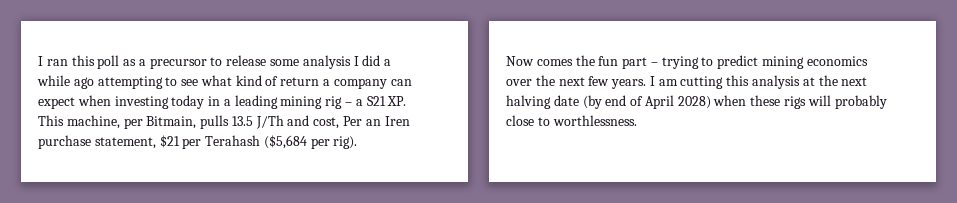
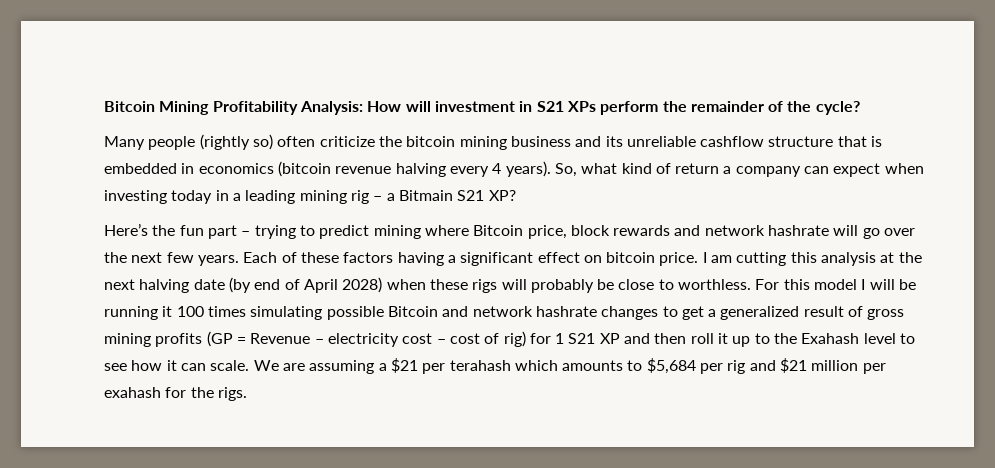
[38,55,392,69] [37,75,199,89] I ran this poll as a precursor to release some analysis I did a while ago attempting to see -> [104,101,860,115] [104,134,883,150] [104,161,577,177] Bitcoin Mining Profitability Analysis: How will investment in S21 XPs perform the remainder of the cycle? // Many people (rightly so) often criticize the bitcoin mining business and its unreliable cashflow structure that is embedded in economics (bitcoin revenue halving every 4 years). So,
[366,96,407,106] [38,115,410,129] [38,135,358,149] [506,56,573,66] S21 XP. This machine, per Bitmain, pulls 13.5 J/Th and cost, Per an Iren purchase statement, $21 per Terahash ($5,684 per rig). // Now comes -> [398,190,516,201] [104,223,148,236] Bitmain S21 XP? // Here’s
[806,56,868,66] economics -> [424,225,880,239] where Bitcoin price, block rewards and network hashrate will go
(647, 84) none -> [243,252,699,266] Each of these factors having a significant effect on bitcoin price.
(887, 102) none -> [597,279,615,290] be
[552,115,637,126] worthlessness. -> [678,279,917,290] [104,306,905,320] [104,331,916,347] [104,358,886,374] [104,387,247,401] worthless. For this model I will be running it 100 times simulating possible Bitcoin and network hashrate changes to get a generalized result of gross mining profits (GP = Revenue – electricity cost – cost of rig) for 1 S21 XP and then roll it up to the Exahash level to see how it can scale. We are assuming a $21 per terahash which amounts to $5,684 per rig and $21 million per exahash for the rigs.

